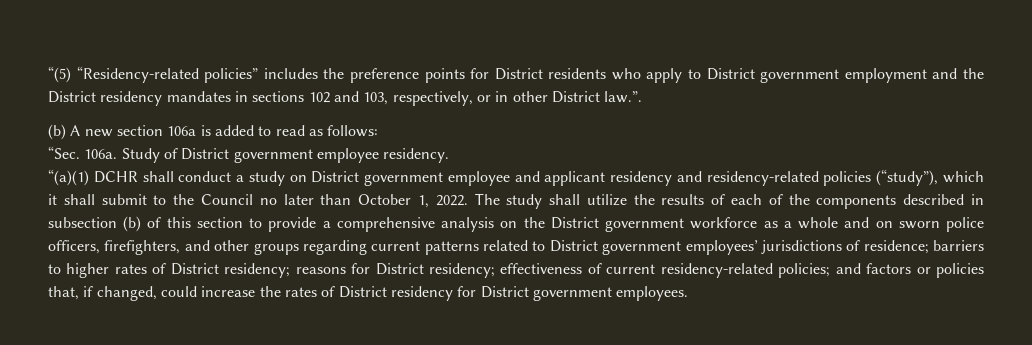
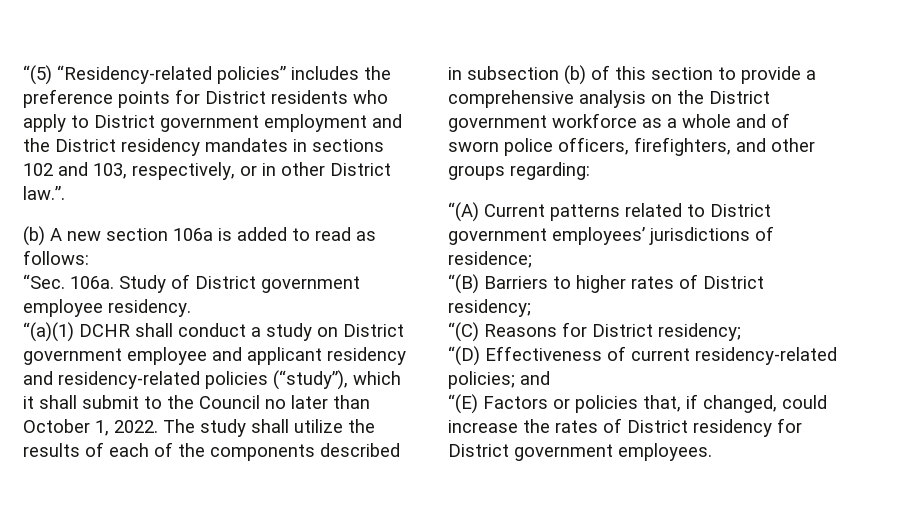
[875,221,893,228] on -> [771,113,790,128] of
[302,240,421,255] regarding current -> [510,162,590,180] [448,202,545,222] regarding: // “(A) Current
[933,240,984,251] barriers -> [448,274,548,294] // “(B) Barriers
[295,267,346,274] reasons -> [448,322,557,342] // “(C) Reasons
[500,263,583,274] effectiveness -> [448,346,602,366] // “(D) Effectiveness
[866,263,912,274] factors -> [448,394,548,414] // “(E) Factors

